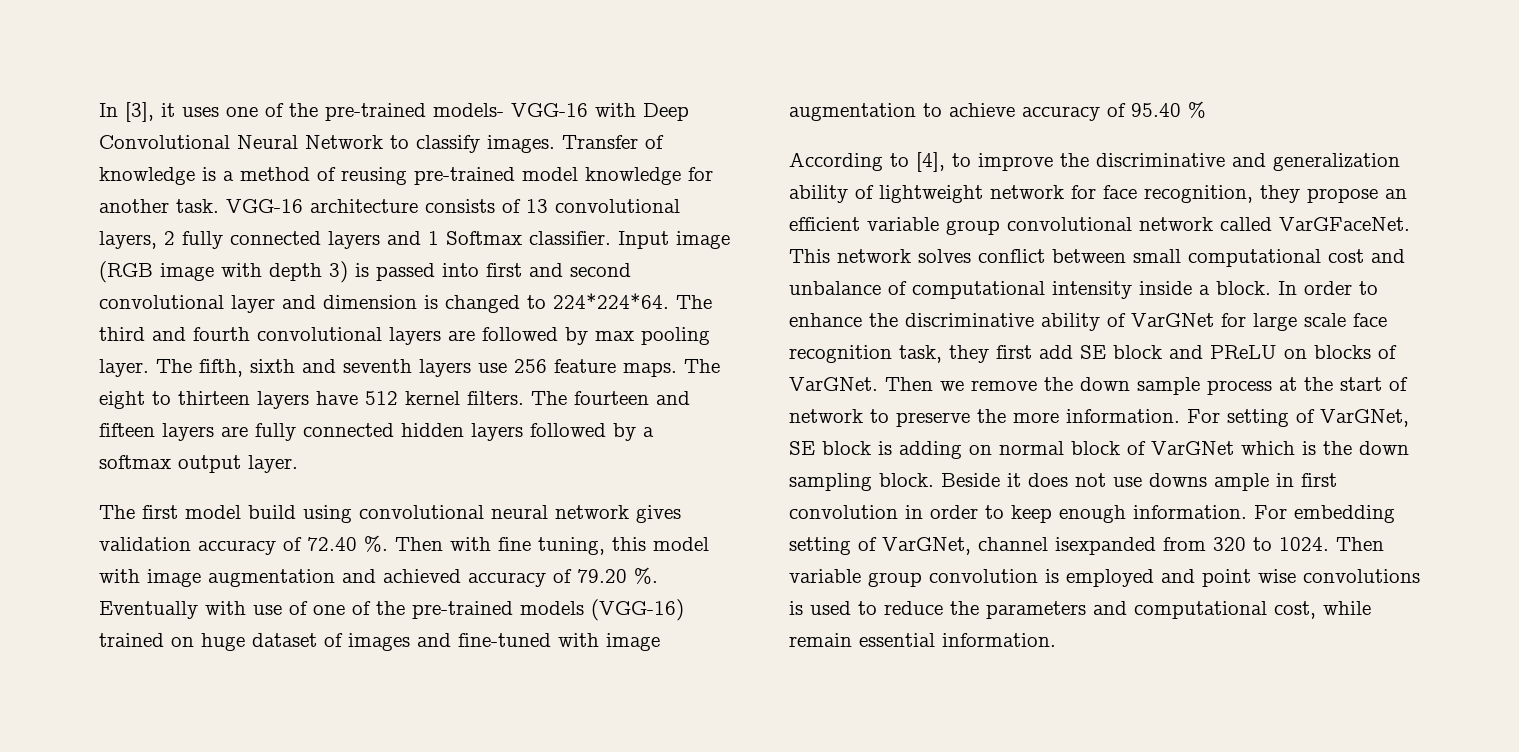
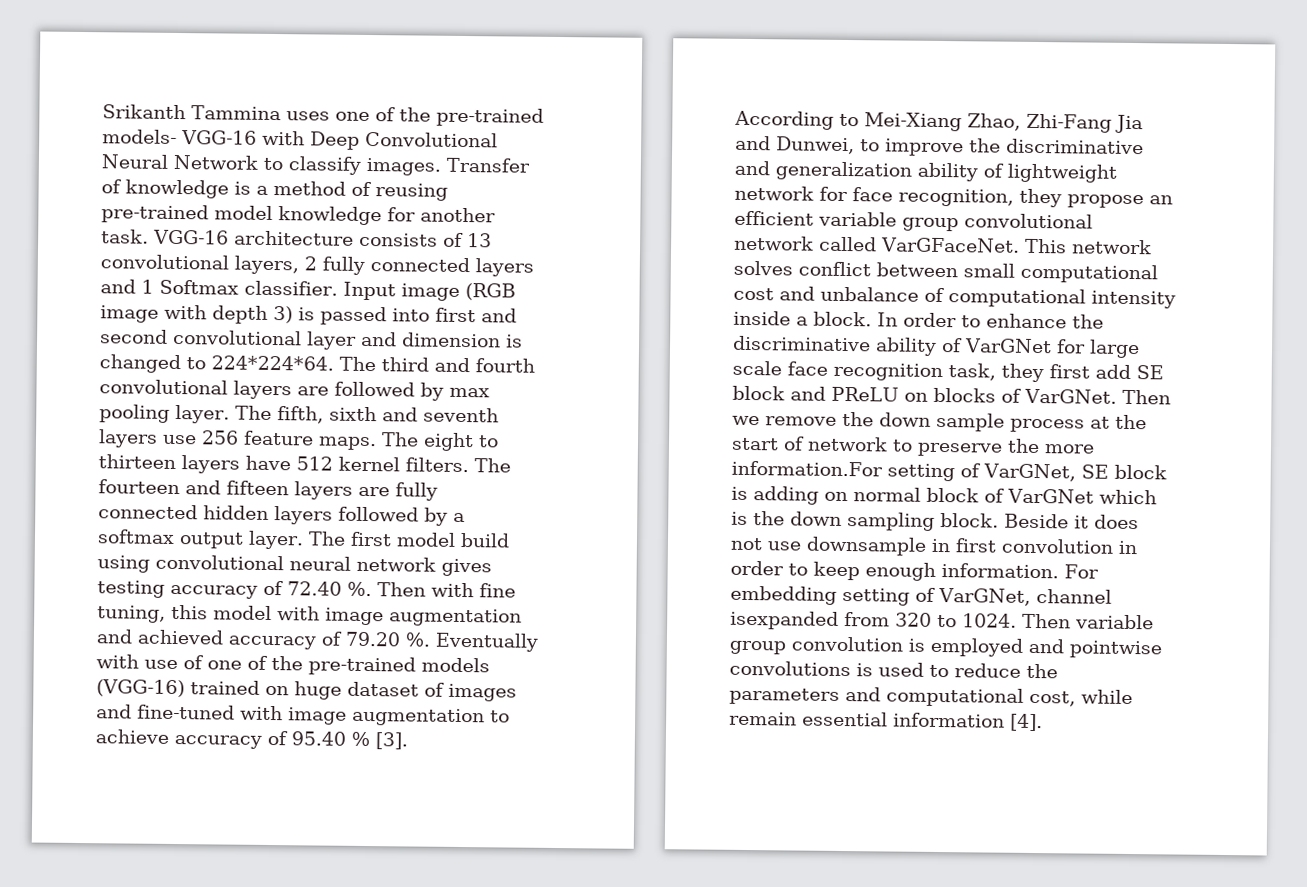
[99,102,175,122] In [3], it -> [102,104,281,121] Srikanth Tammina
(298, 464) // -> (304, 540) none
[99,537,191,551] validation -> [97,580,165,598] testing
(1206, 109) none -> [375,732,408,750] [3].
[916,152,945,172] [4], -> [864,112,1143,134] [735,135,855,155] Mei-Xiang Zhao, Zhi-Fang Jia and Dunwei,
[1066,409,1220,423] information. For -> [731,460,883,477] information.For
[1149,473,1269,491] downs ample -> [806,536,927,556] downsample
[1202,569,1296,587] point wise -> [1069,640,1162,659] pointwise
[942,633,1056,647] information. -> [893,712,1043,732] information [4].

